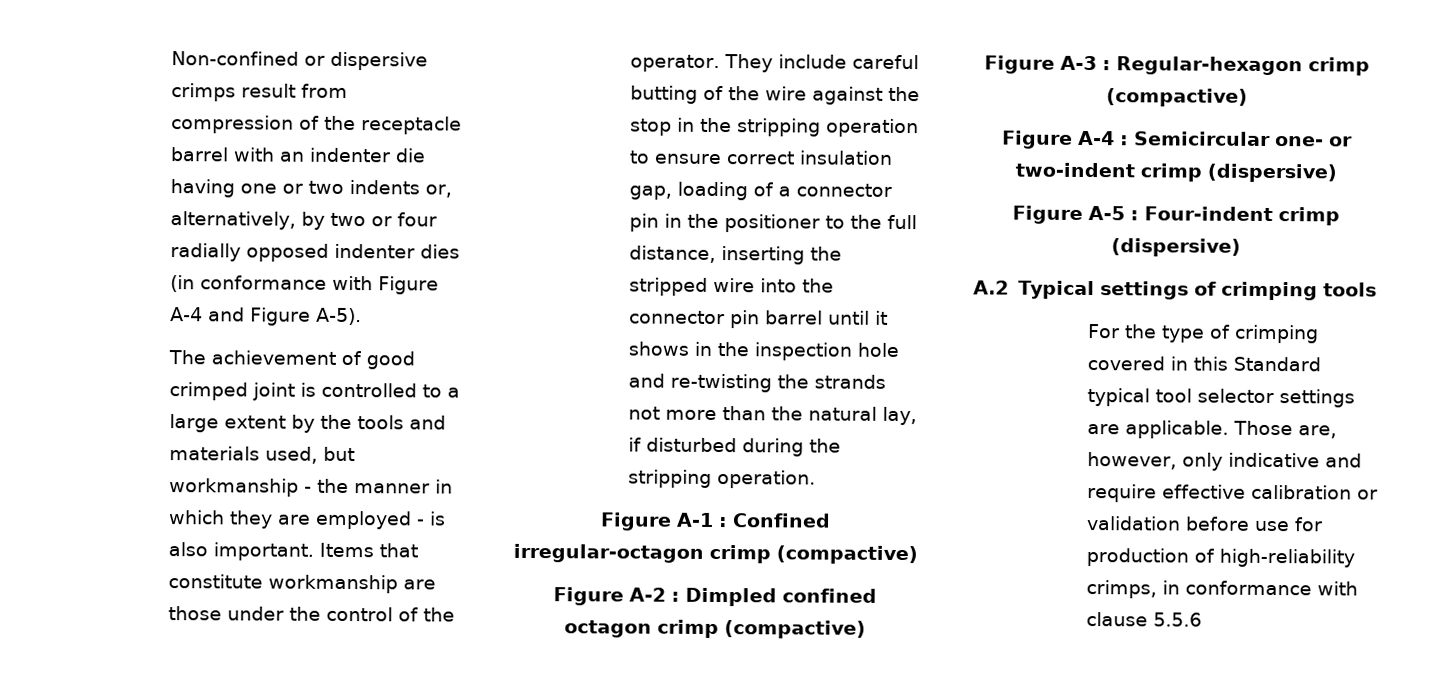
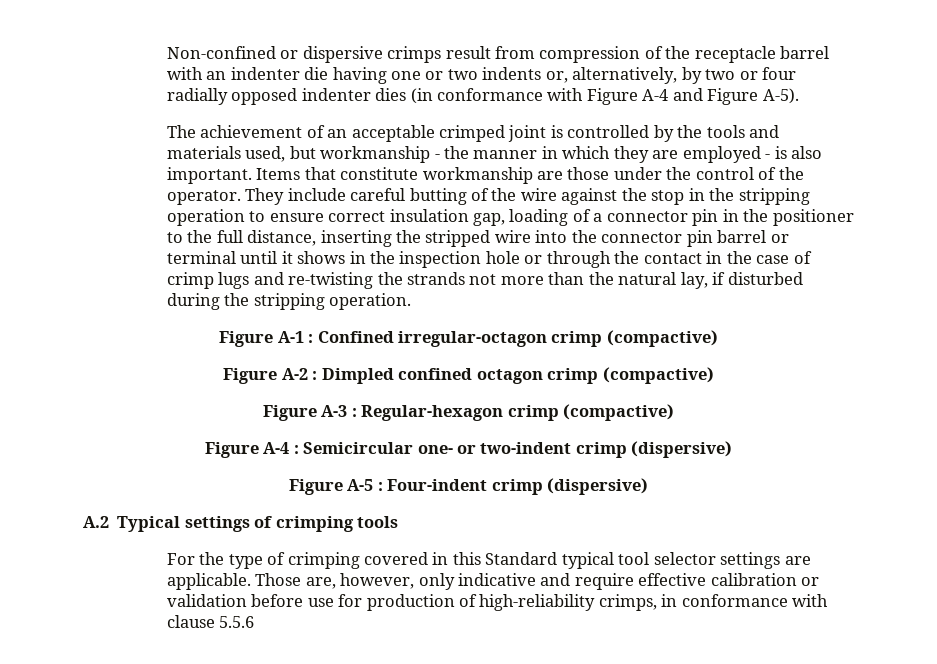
[365,351,415,370] good -> [327,125,435,142] an acceptable
[421,384,460,398] [168,414,286,433] to a large extent -> (650, 131) none
(823, 317) none -> [770,234,789,243] [166,251,236,264] or terminal
(899, 349) none -> [524,251,812,268] [166,272,250,289] or through the contact in the case of crimp lugs

